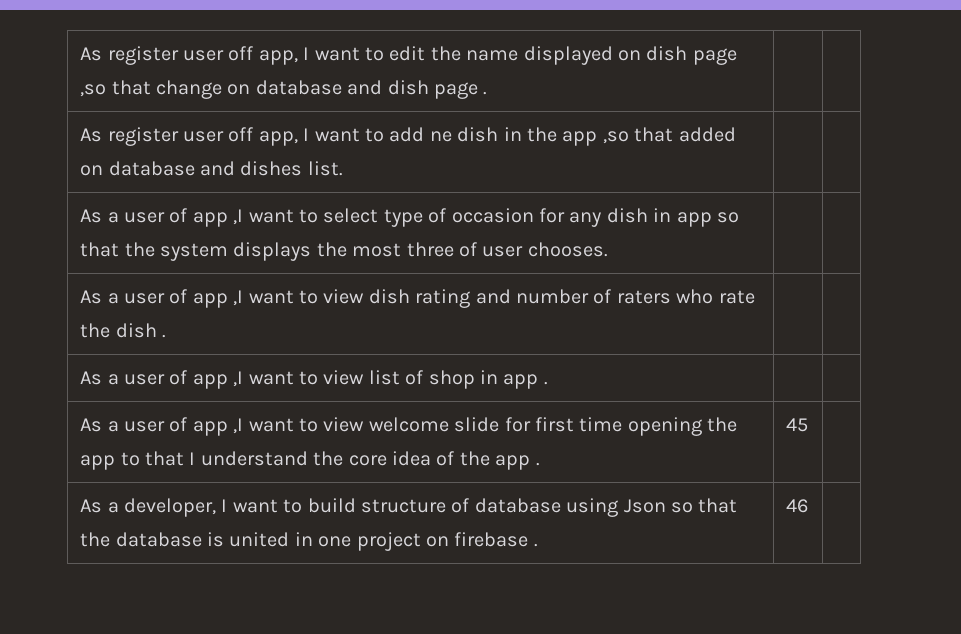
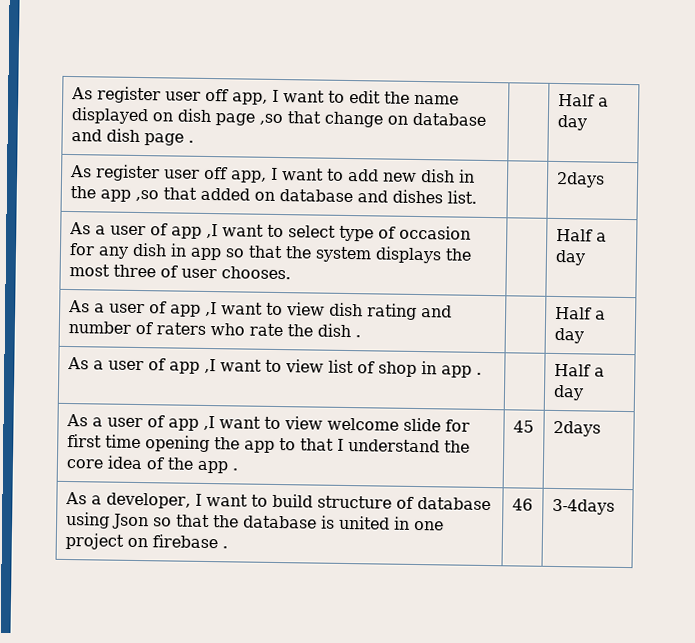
(488, 93) none -> [557,93,609,107] [556,114,587,131] Half a day
[429,131,452,142] ne -> [382,172,417,182] new
(343, 168) none -> [555,171,605,188] 2days
(608, 249) none -> [555,228,607,242] [554,249,586,266] Half a day
(167, 336) none -> [554,306,606,320] [553,327,584,344] Half a day
(548, 383) none -> [553,363,605,377] [552,384,584,401] Half a day
(809, 425) none -> [552,420,601,437] 2days
(809, 506) none -> [551,498,615,515] 3-4days

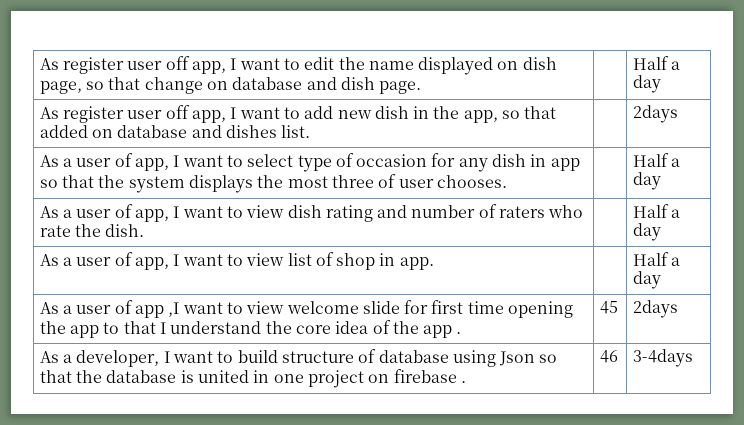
[214,113,283,126] page ,so -> [39,81,104,94] page, so
[143,133,194,146] page . -> [379,81,422,94] page.
[99,189,159,202] app ,so -> [463,110,521,123] app, so
[170,223,218,239] app ,I -> [134,155,180,171] app, I
[169,301,217,317] app ,I -> [134,206,180,222] app, I
[316,323,361,338] [554,306,606,320] [553,327,584,344] [66,356,216,374] dish . | | Half a day // As a user of app ,I -> [105,224,145,237] [632,204,680,218] [632,223,661,241] [39,252,180,270] dish. | | Half a day // As a user of app, I
[440,365,482,378] app . -> [399,257,434,270] app.

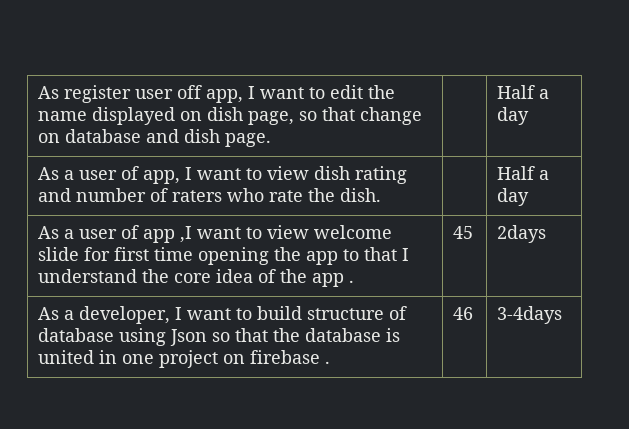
[39,105,557,123] [39,125,311,138] [632,105,678,123] [39,153,580,172] [39,174,507,193] [632,153,680,167] [632,172,661,190] // As register user off app, I want to add new dish in the app, so that added on database and dishes list. | | 2days // As a user of app, I want to select type of occasion for any dish in app so that the system displays the most three of user chooses. | | Half a day -> (530, 116) none
[39,252,434,270] [632,252,680,266] [632,271,661,289] // As a user of app, I want to view list of shop in app. | | Half a day -> (530, 197) none

